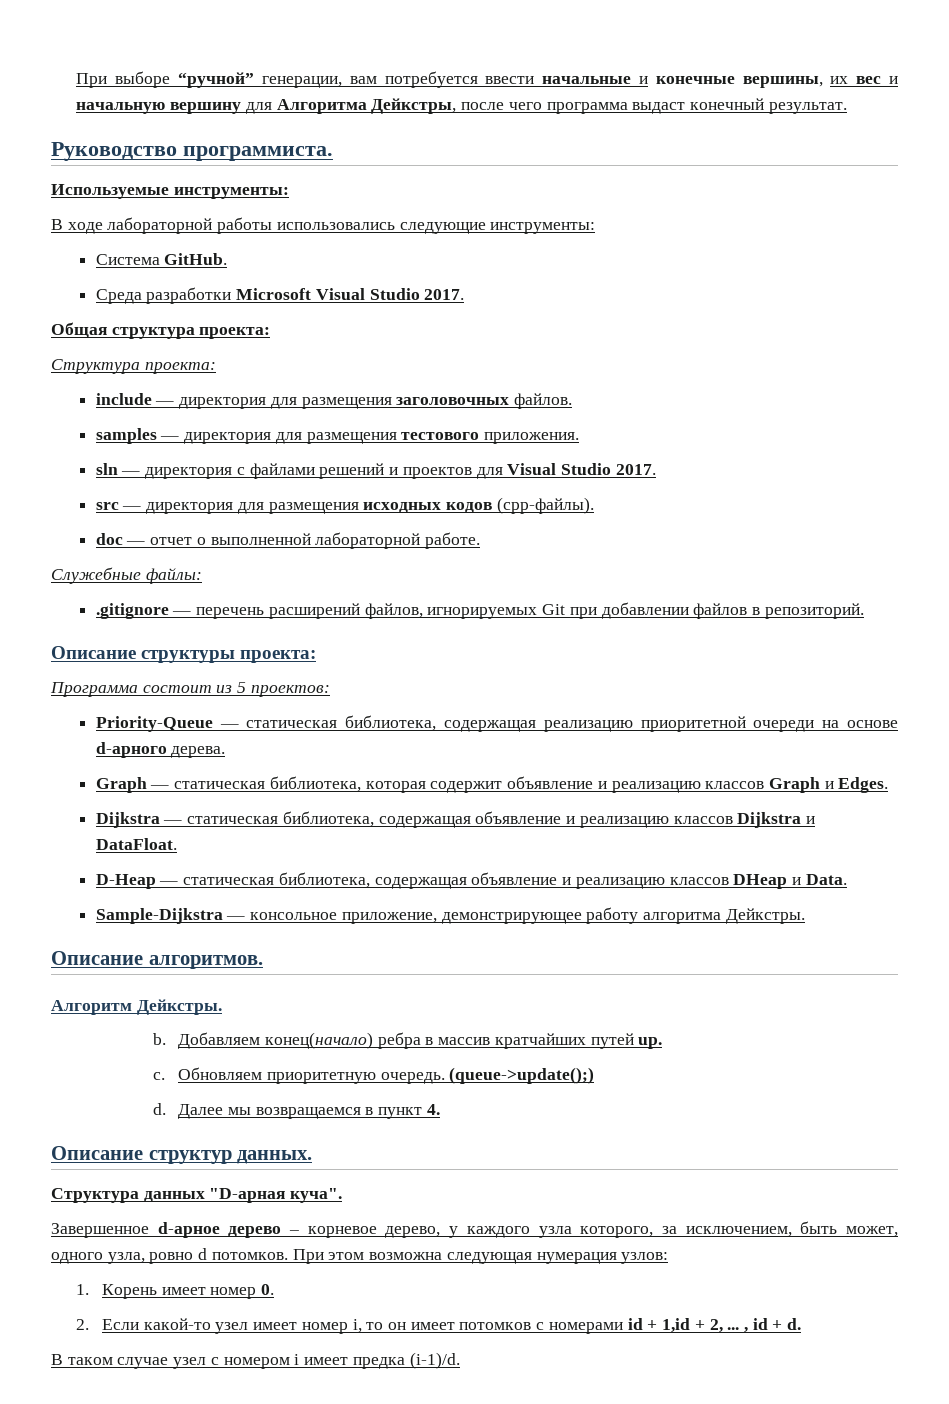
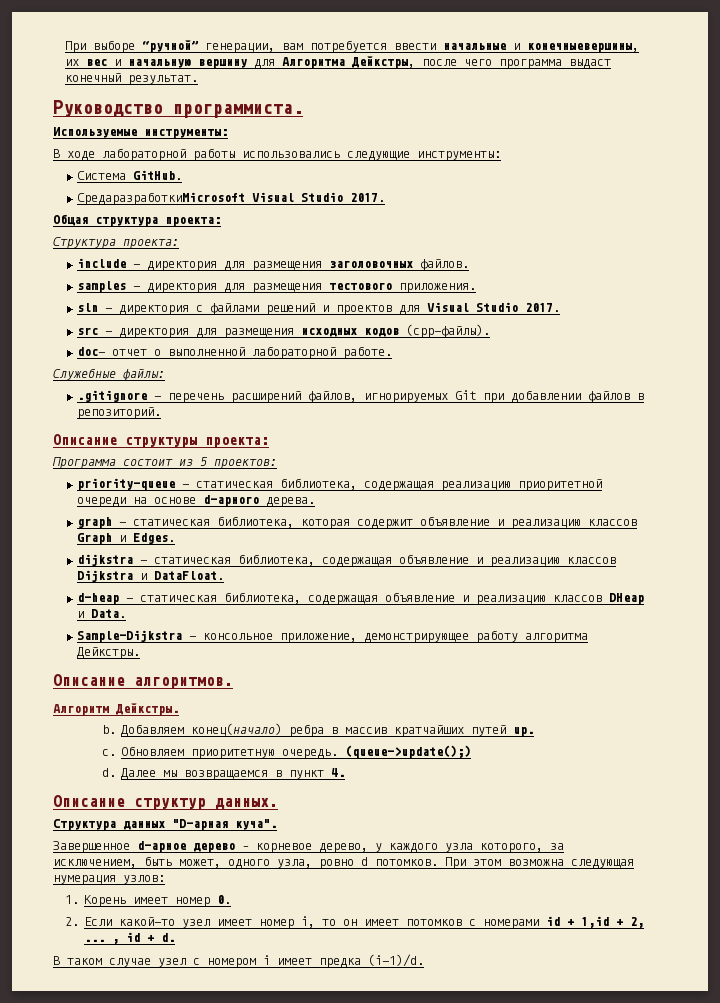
[655,76,823,88] конечные вершины, -> [527,43,640,52] конечныевершины,
[95,287,312,304] Среда разработки Microsoft -> [76,192,245,205] СредаразработкиMicrosoft
[95,533,146,545] doc — -> [76,347,105,356] doc—
[95,716,213,732] Priority-Queue -> [76,478,175,491] priority-queue
[95,777,147,793] Graph -> [76,517,112,529] graph
[95,812,160,828] Dijkstra -> [76,554,133,566] dijkstra
[95,874,156,889] D-Heap -> [76,593,119,605] d-heap

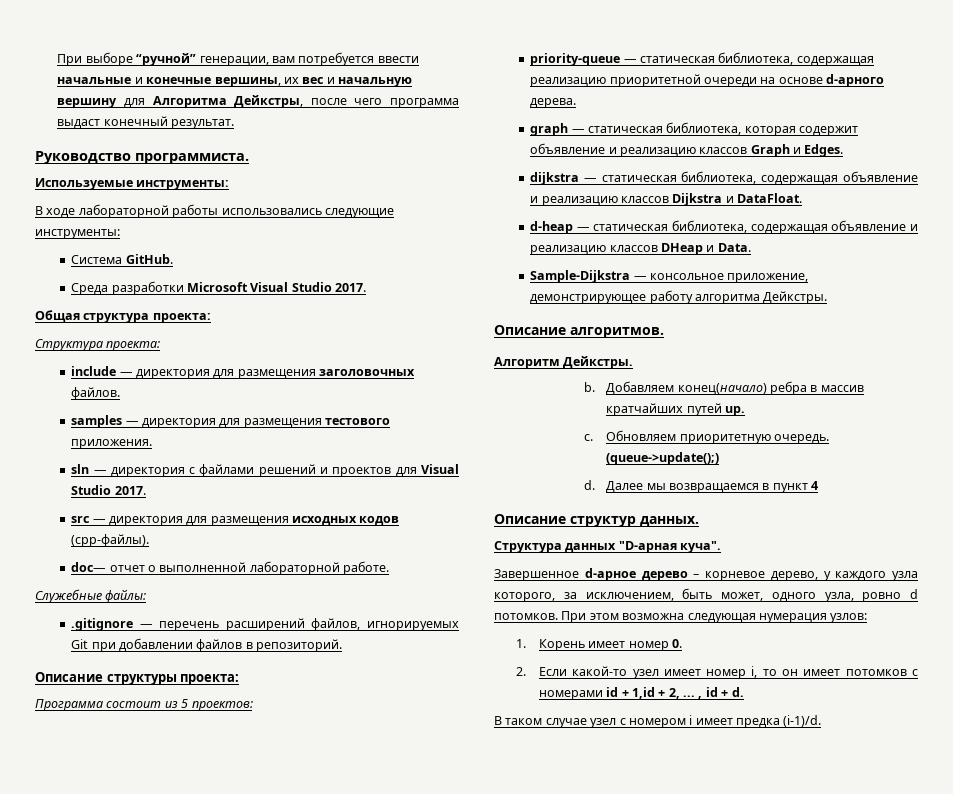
[527,43,640,52] конечныевершины, -> [146,77,281,87] конечные вершины,
[76,192,245,205] СредаразработкиMicrosoft -> [71,281,248,295] Среда разработки Microsoft
[330,768,345,777] 4. -> [811,481,819,490] 4

